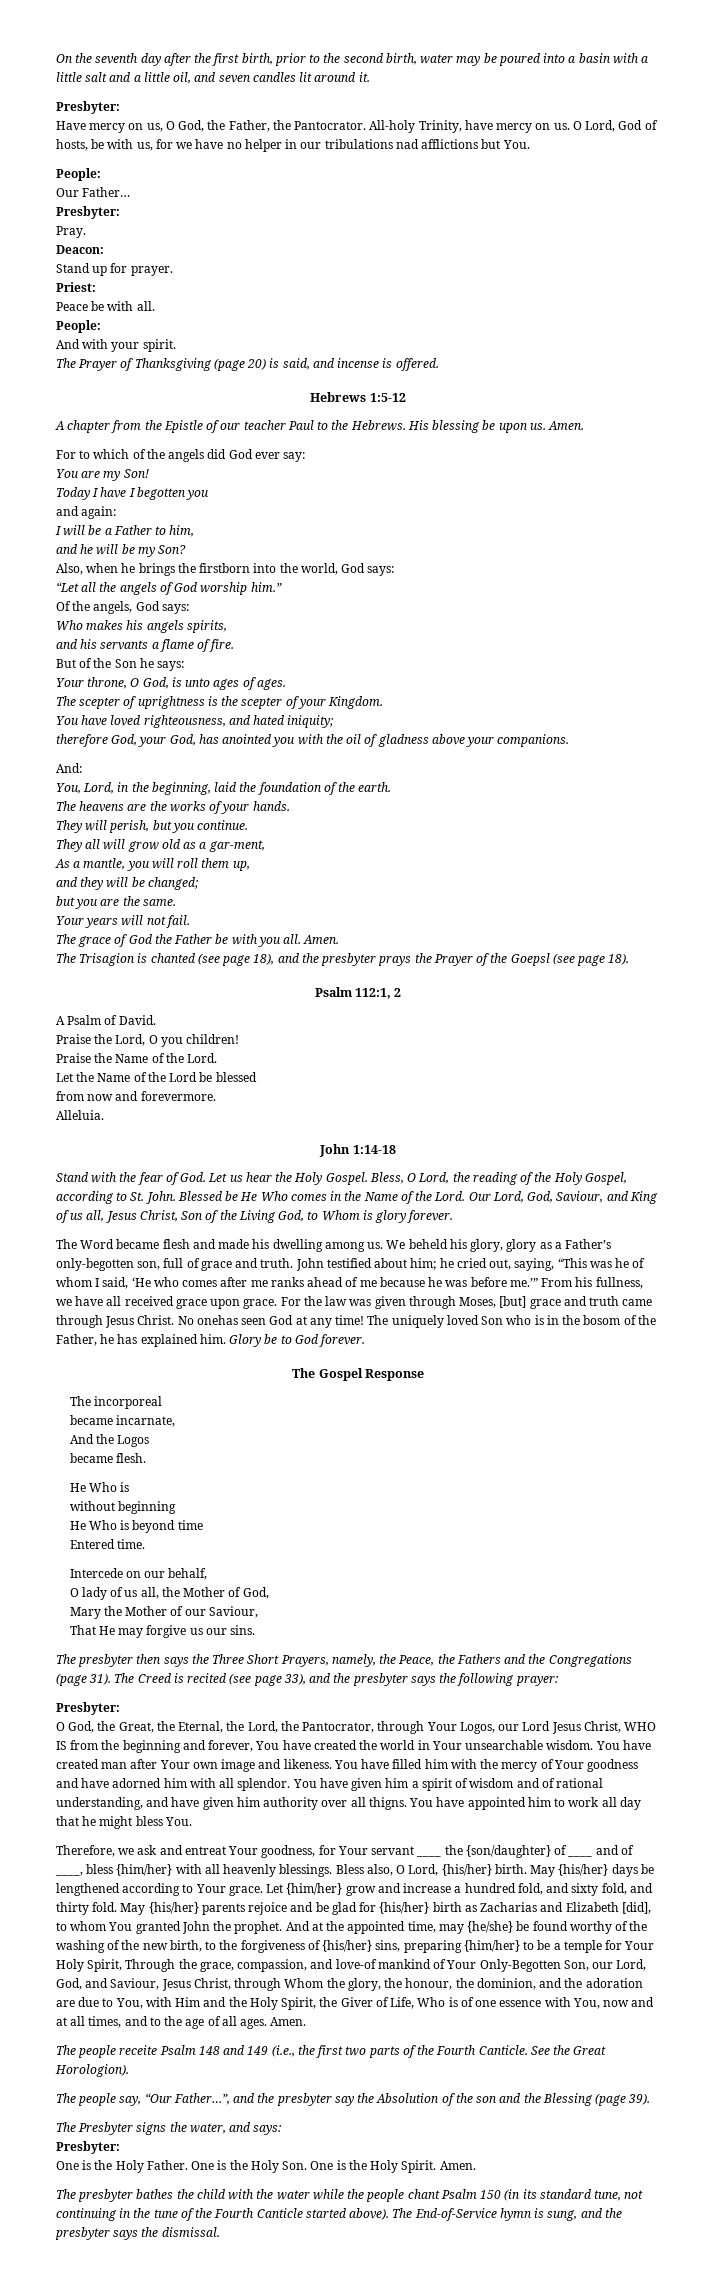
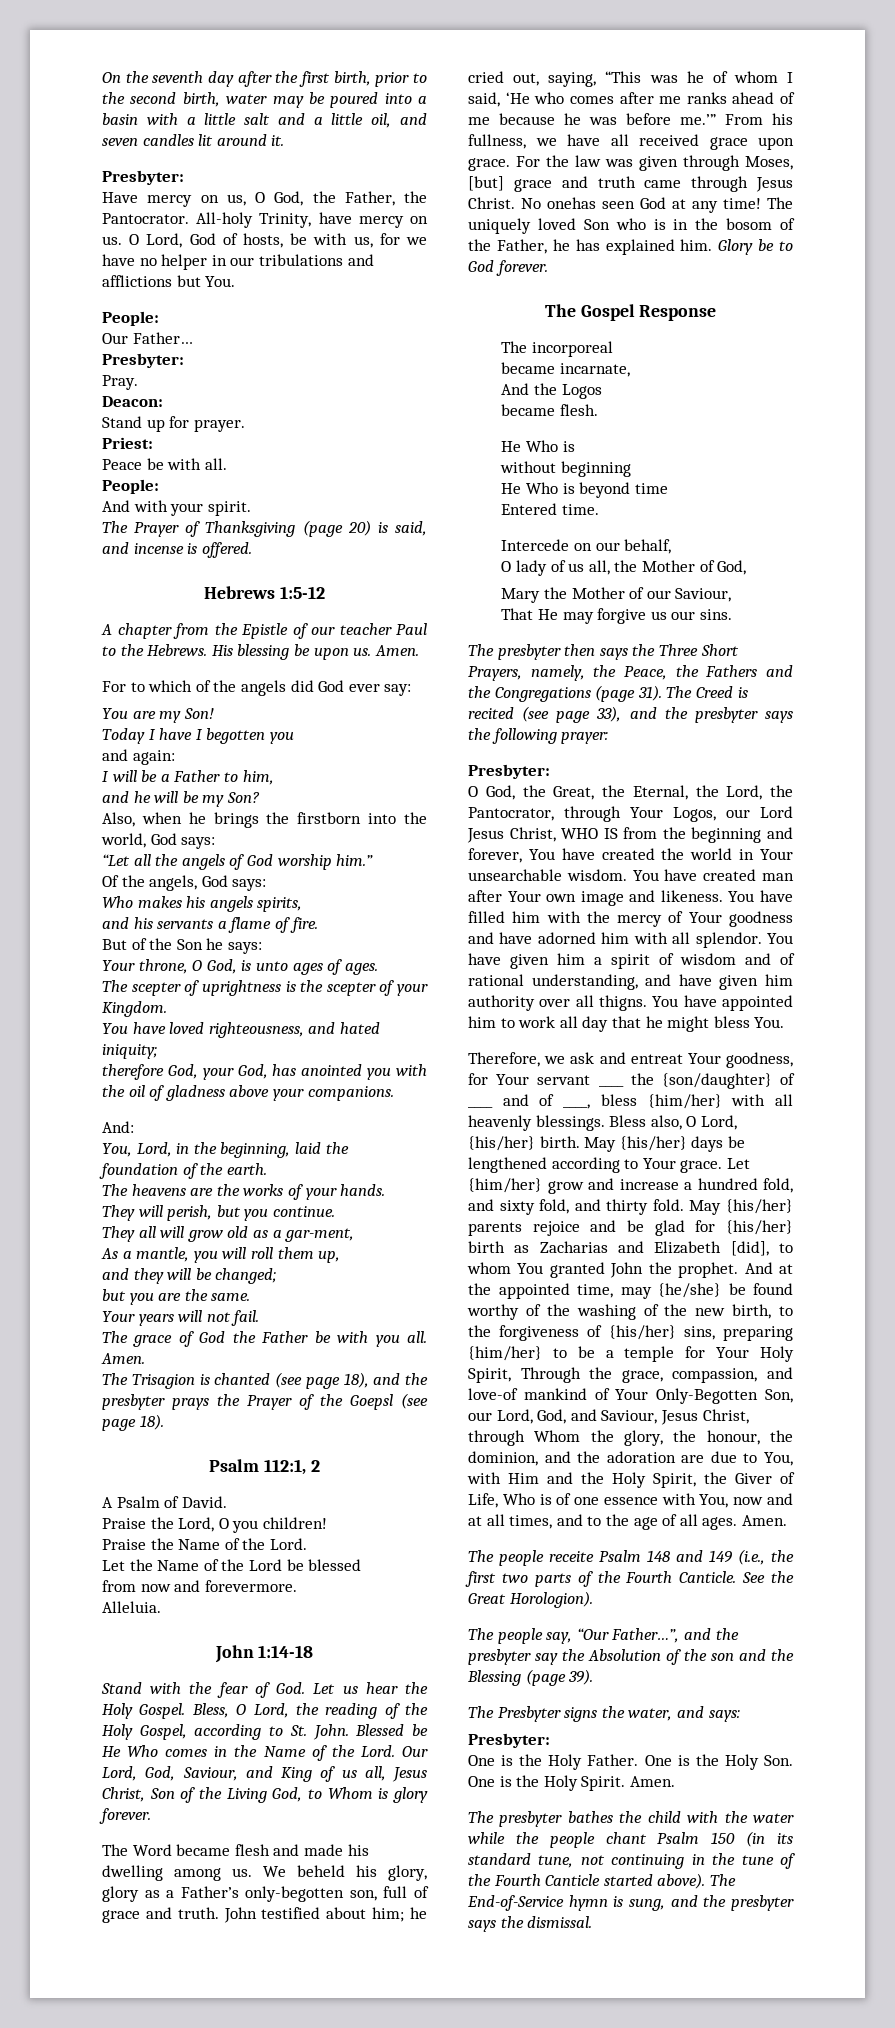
[395,139,419,149] nad -> [347,254,374,266] and

